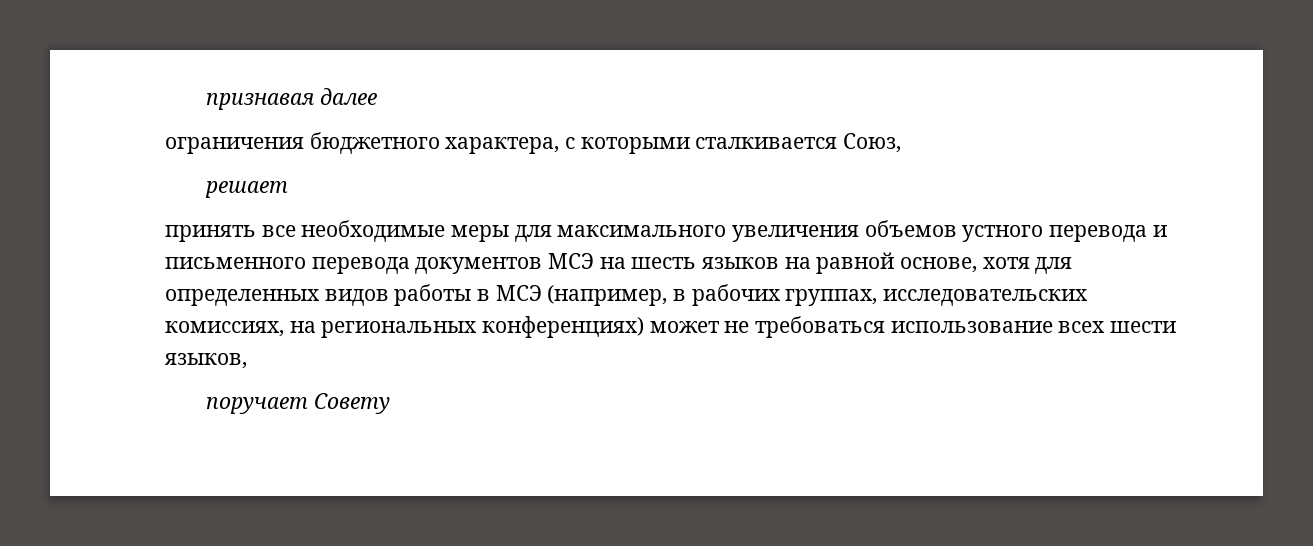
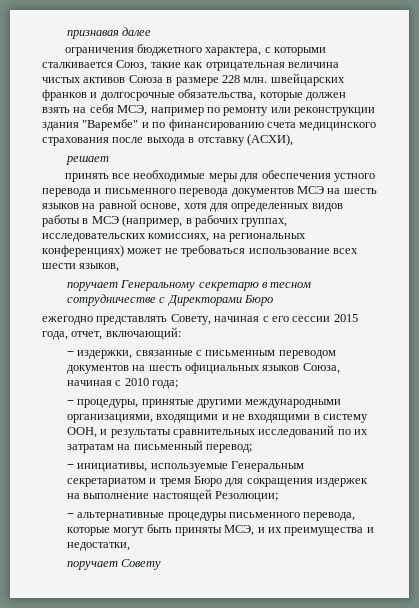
(902, 143) none -> [150,62,339,71] [42,73,345,86] [42,89,346,101] [42,104,375,116] [42,119,377,131] [42,134,293,146] такие как отрицательная величина чистых активов Союза в размере 228 млн. швейцарских франков и долгосрочные обязательства, которые должен взять на себя МСЭ, например по ремонту или реконструкции здания "Варембе" и по финансированию счета медицинского страхования после выхода в отставку (АСХИ),
[557,220,957,242] максимального увеличения объемов -> [261,170,331,179] обеспечения
(247, 361) none -> [66,280,312,291] [66,294,273,306] [42,314,358,325] [42,327,181,340] [66,350,336,359] [66,362,340,374] [66,378,178,389] [66,399,342,408] [66,414,369,423] [66,425,369,438] [66,440,252,453] [66,461,304,472] [66,476,369,487] [66,489,278,502] [66,512,356,521] [66,524,374,536] [66,542,130,551] // поручает Генеральному секретарю в тесном сотрудничестве с Директорами Бюро // ежегодно представлять Совету, начиная с его сессии 2015 года, отчет, включающий: // − издержки, связанные с письменным переводом документов на шесть официальных языков Союза, начиная с 2010 года; // − процедуры, принятые другими международными организациями, входящими и не входящими в систему ООН, и результаты сравнительных исследований по их затратам на письменный перевод; // − инициативы, используемые Генеральным секретариатом и тремя Бюро для сокращения издержек на выполнение настоящей Резолюции; // − альтернативные процедуры письменного перевода, которые могут быть приняты МСЭ, и их преимущества и недостатки,

